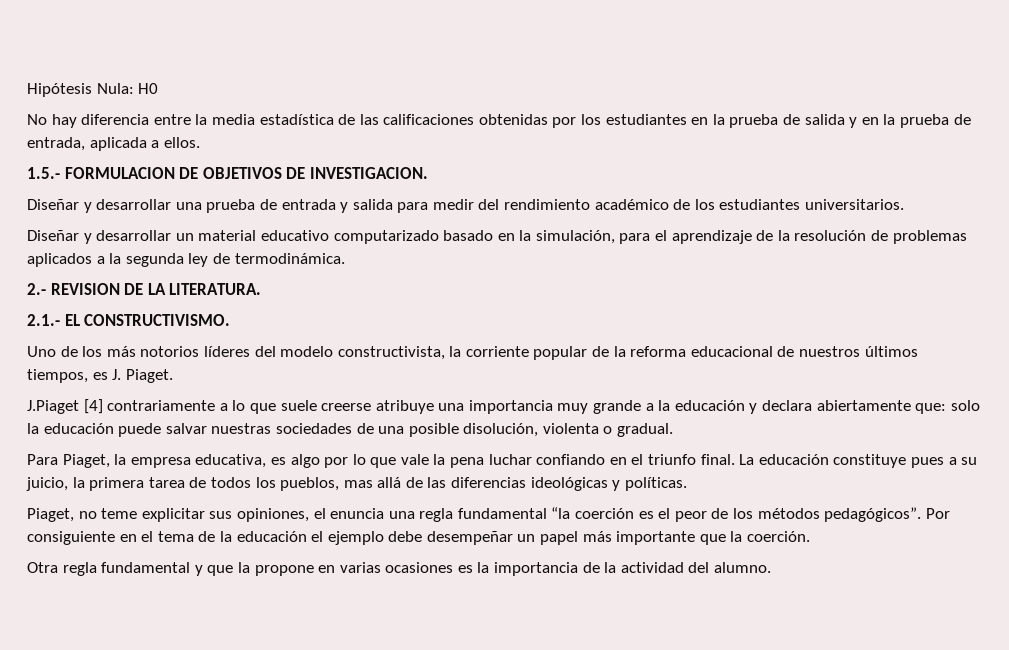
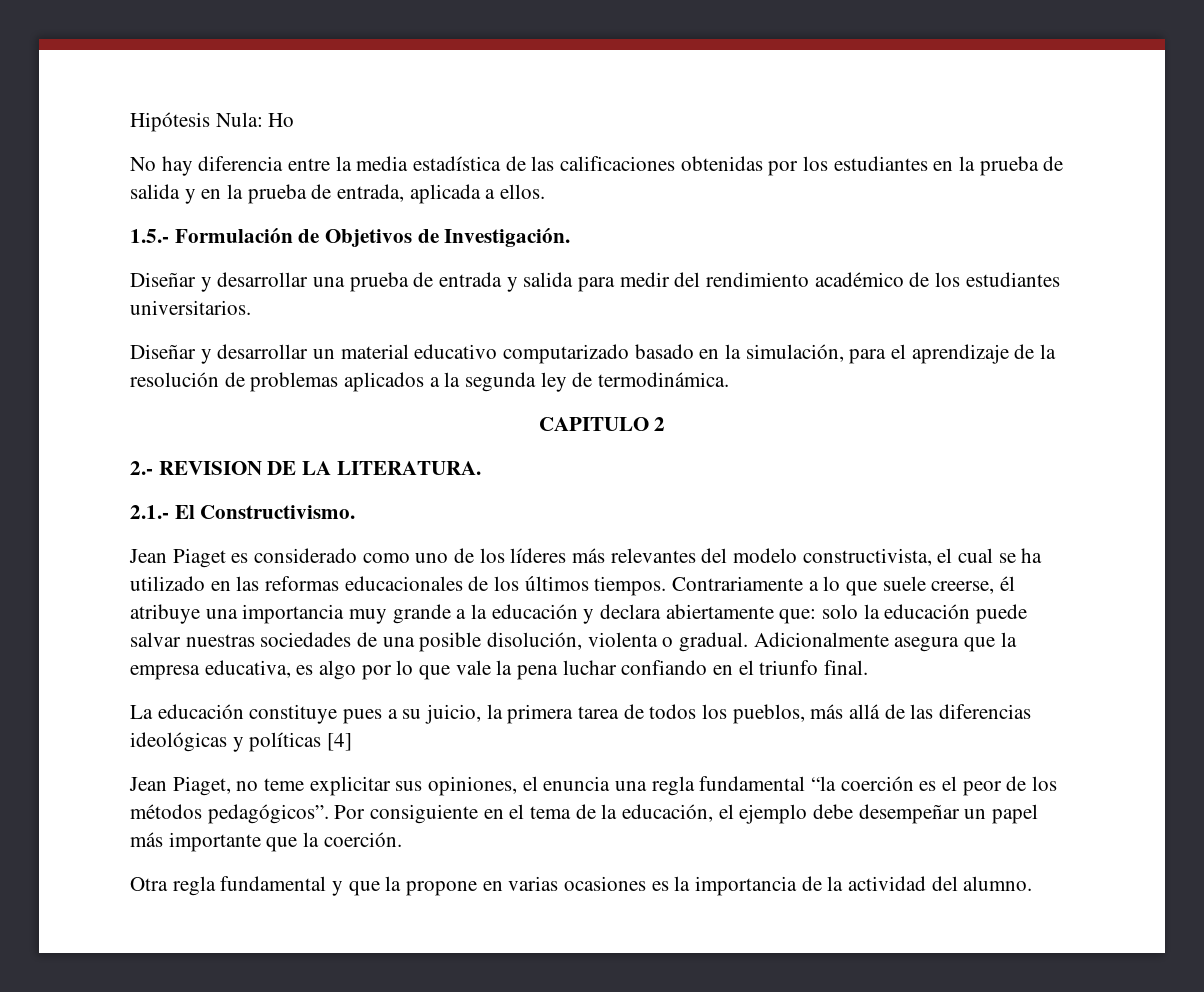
[138,83,159,94] H0 -> [268,113,295,127] Ho
[64,167,428,179] FORMULACION DE OBJETIVOS DE INVESTIGACION. -> [174,227,571,247] Formulación de Objetivos de Investigación.
(345, 258) none -> [538,417,666,431] // CAPITULO 2
[64,314,231,326] [27,346,918,360] [27,369,173,383] [27,399,216,414] EL CONSTRUCTIVISMO. // Uno de los más notorios líderes del modelo constructivista, la corriente popular de la reforma educacional de nuestros últimos tiempos, es J. Piaget. // J.Piaget [4] contrariamente -> [174,505,356,519] [129,548,1043,568] [130,576,804,596] El Constructivismo. // Jean Piaget es considerado como uno de los líderes más relevantes del modelo constructivista, el cual se ha utilizado en las reformas educacionales de los últimos tiempos. Contrariamente
[321,403,372,411] creerse -> [931,576,1016,594] creerse, él
[27,454,110,468] // Para Piaget, -> [753,632,996,652] Adicionalmente asegura que
(735, 459) none -> (869, 667) //
[343,480,373,488] mas -> [810,704,844,719] más
[624,477,687,491] políticas. // -> [249,732,353,752] [129,777,167,791] políticas [4] // Jean
[236,531,307,542] educación -> [622,804,714,822] educación,

